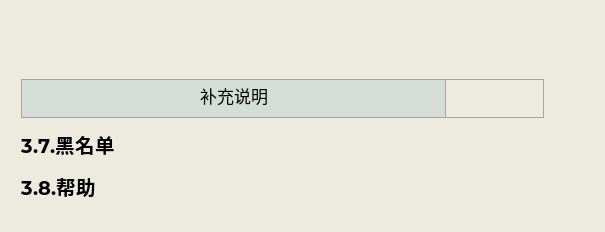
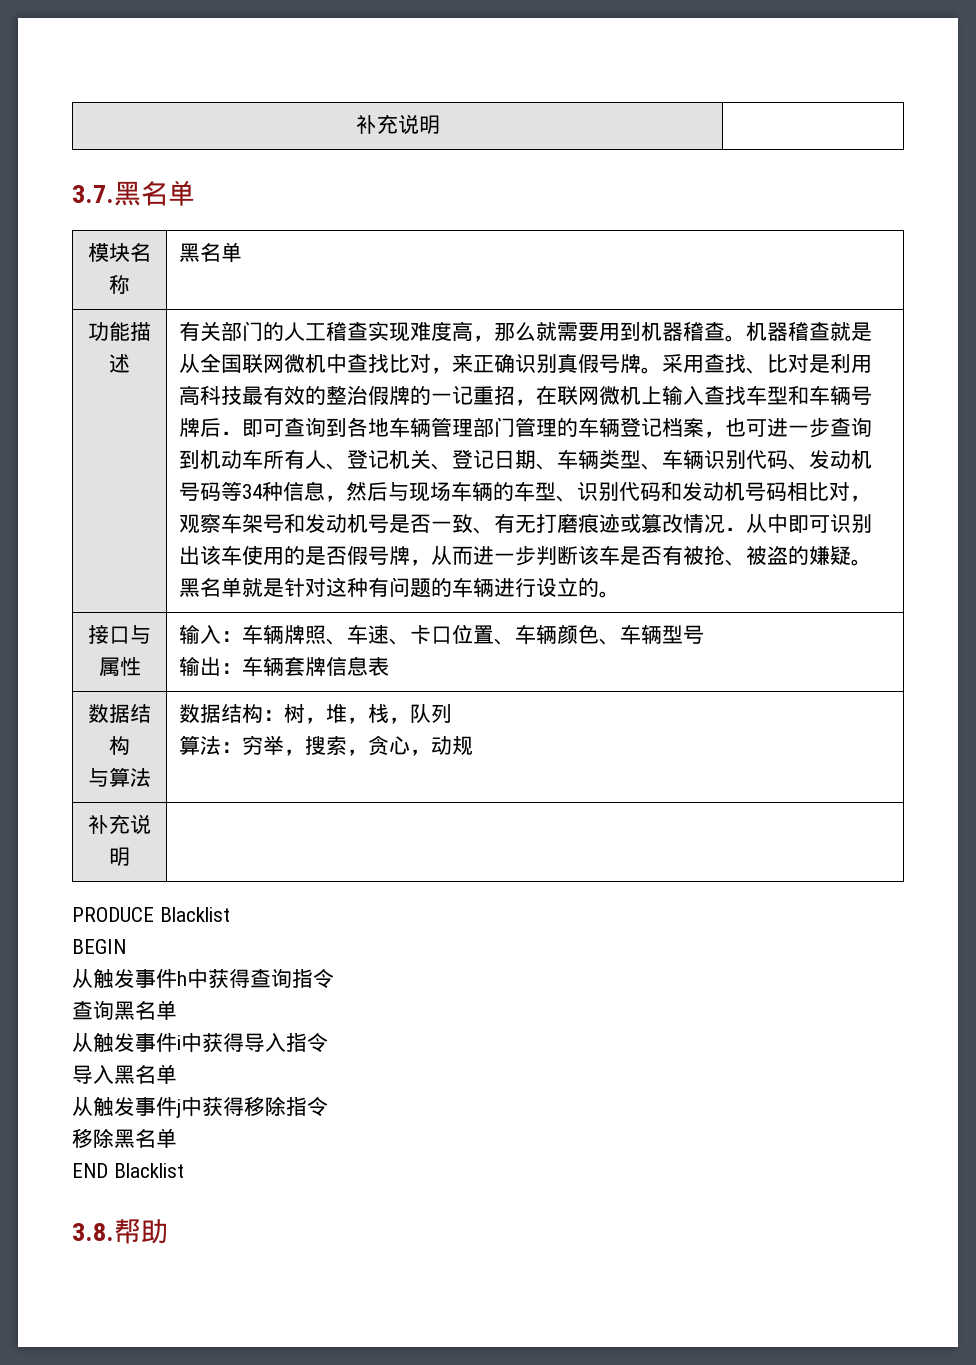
(115, 145) none -> [88,243,151,262] [109,274,130,294] [179,242,243,263] [88,321,151,341] [109,354,130,373] [179,321,873,342] [179,353,873,374] [179,385,873,406] [179,417,873,438] [179,449,873,470] [179,481,872,502] [179,513,873,534] [179,545,873,566] [179,577,621,598] [88,625,151,644] [98,657,141,676] [179,624,705,645] [179,656,390,677] [88,704,151,723] [109,736,130,755] [88,767,151,787] [179,703,453,724] [179,735,474,756] [88,814,151,834] [109,847,130,866] [72,907,230,922] [72,939,126,954] [72,968,334,989] [72,1000,177,1021] [72,1032,328,1053] [72,1064,177,1085] [72,1096,328,1118] [72,1128,177,1149] [72,1163,184,1178] // 模块名称 | 黑名单 // 功能描述 | 有关部门的人工稽查实现难度高，那么就需要用到机器稽查。机器稽查就是从全国联网微机中查找比对，来正确识别真假号牌。采用查找、比对是利用高科技最有效的整治假牌的一记重招，在联网微机上输入查找车型和车辆号牌后．即可查询到各地车辆管理部门管理的车辆登记档案，也可进一步查询到机动车所有人、登记机关、登记日期、车辆类型、车辆识别代码、发动机号码等34种信息，然后与现场车辆的车型、识别代码和发动机号码相比对，观察车架号和发动机号是否一致、有无打磨痕迹或篡改情况．从中即可识别出该车使用的是否假号牌，从而进一步判断该车是否有被抢、被盗的嫌疑。黑名单就是针对这种有问题的车辆进行设立的。 // 接口与属性 | 输入：车辆牌照、车速、卡口位置、车辆颜色、车辆型号 // 输出：车辆套牌信息表 // 数据结构 // 与算法 | 数据结构：树，堆，栈，队列 // 算法：穷举，搜索，贪心，动规 // 补充说明 | // PRODUCE Blacklist // BEGIN // 从触发事件h中获得查询指令 // 查询黑名单 // 从触发事件i中获得导入指令 // 导入黑名单 // 从触发事件j中获得移除指令 // 移除黑名单 // END Blacklist

